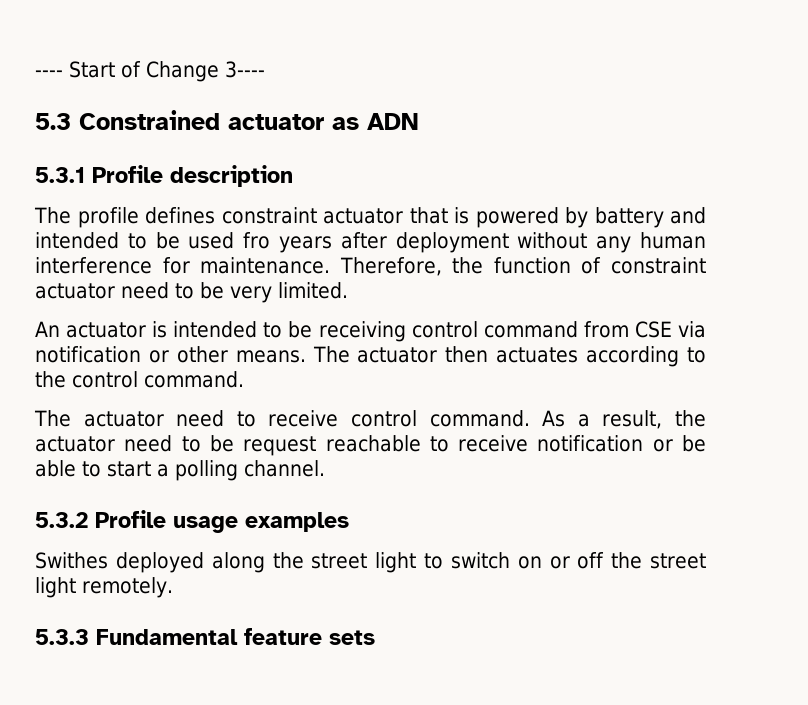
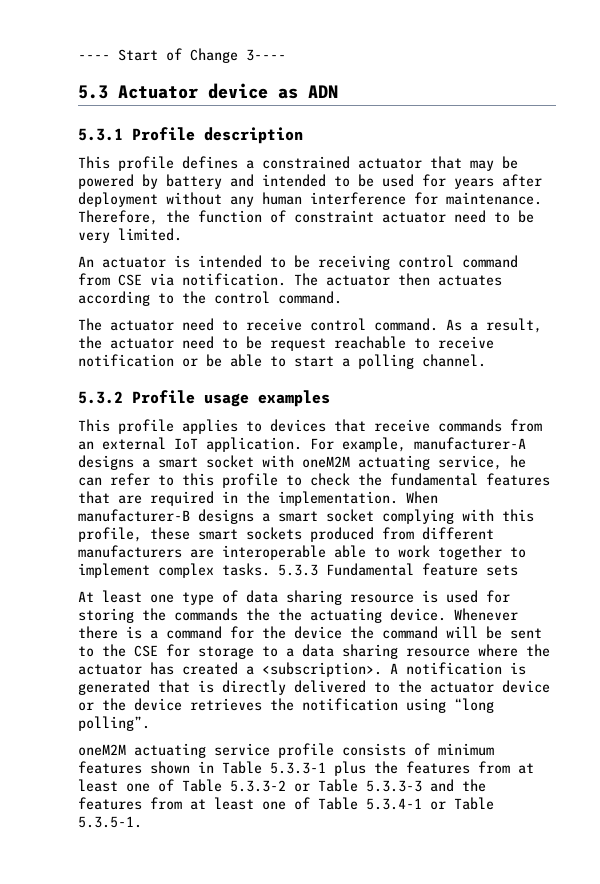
[79,110,324,130] Constrained actuator -> [118,83,268,99] Actuator device
[34,207,71,224] The -> [78,156,110,169] This
[221,207,469,224] constraint actuator that is -> [246,156,518,171] a constrained actuator that may be
[243,232,271,249] fro -> [422,174,446,187] for
[35,346,306,363] notification or other means. -> [182,273,286,286] notification.
[35,552,706,573] [35,577,173,598] [35,628,375,645] Swithes deployed along the street light to switch on or off the street light remotely. // 5.3.3 Fundamental feature sets -> [78,419,542,434] [78,437,526,452] [78,455,526,470] [78,473,550,488] [78,491,438,506] [78,509,534,524] [78,527,494,542] [78,545,526,560] [78,563,518,578] [78,590,510,605] [78,608,518,623] [78,626,542,639] [78,644,550,659] [78,662,526,677] [78,680,550,695] [78,698,494,713] [78,716,150,731] [78,743,494,758] [78,761,534,776] [78,779,486,792] [78,797,494,810] [78,816,142,828] This profile applies to devices that receive commands from an external IoT application. For example, manufacturer-A designs a smart socket with oneM2M actuating service, he can refer to this profile to check the fundamental features that are required in the implementation. When manufacturer-B designs a smart socket complying with this profile, these smart sockets produced from different manufacturers are interoperable able to work together to implement complex tasks. 5.3.3 Fundamental feature sets // At least one type of data sharing resource is used for storing the commands the the actuating device. Whenever there is a command for the device the command will be sent to the CSE for storage to a data sharing resource where the actuator has created a <subscription>. A notification is generated that is directly delivered to the actuator device or the device retrieves the notification using “long polling”. // oneM2M actuating service profile consists of minimum features shown in Table 5.3.3-1 plus the features from at least one of Table 5.3.3-2 or Table 5.3.3-3 and the features from at least one of Table 5.3.4-1 or Table 5.3.5-1.

